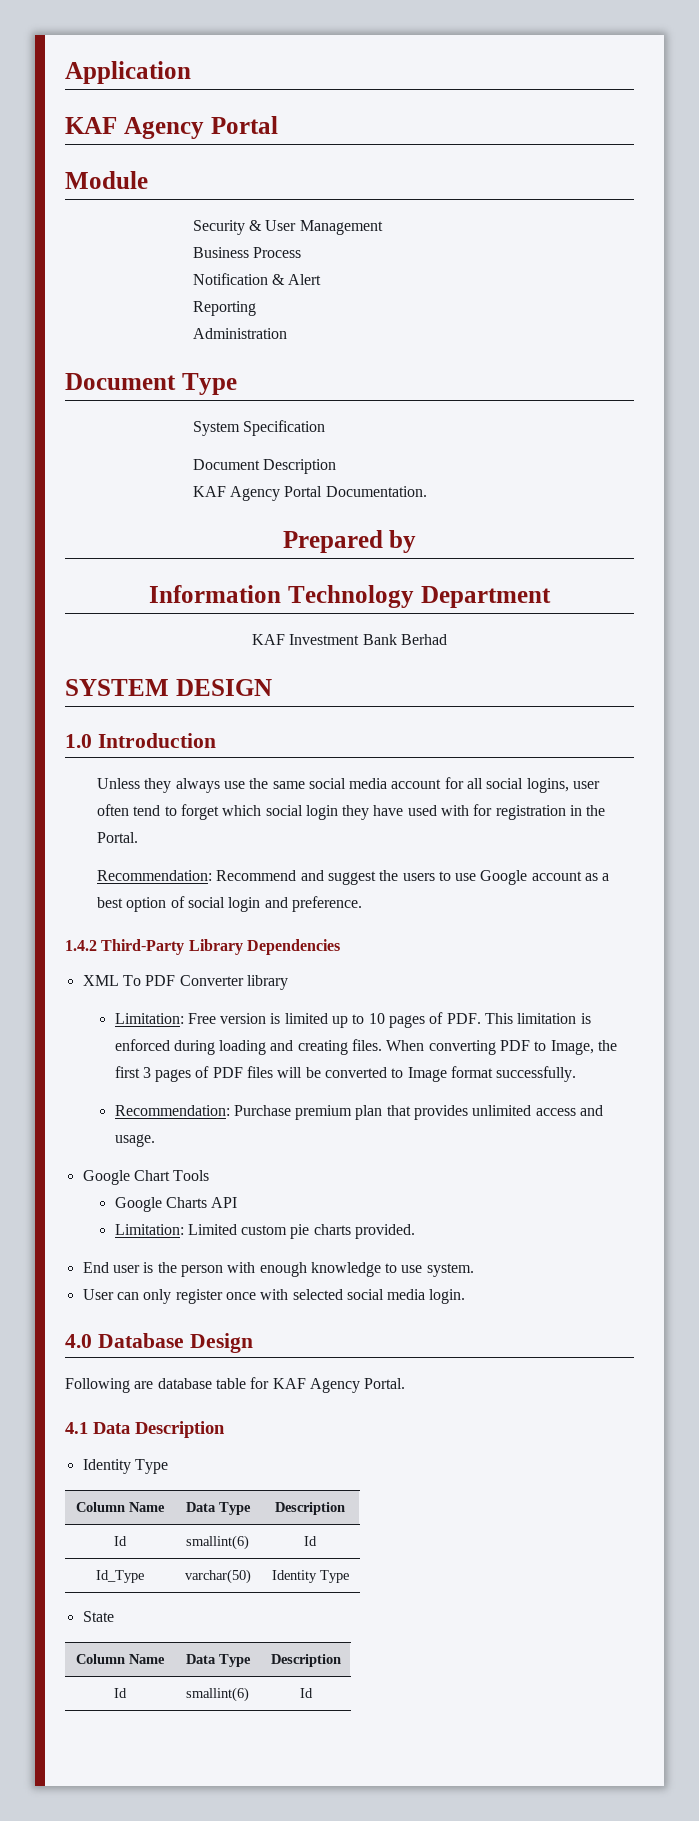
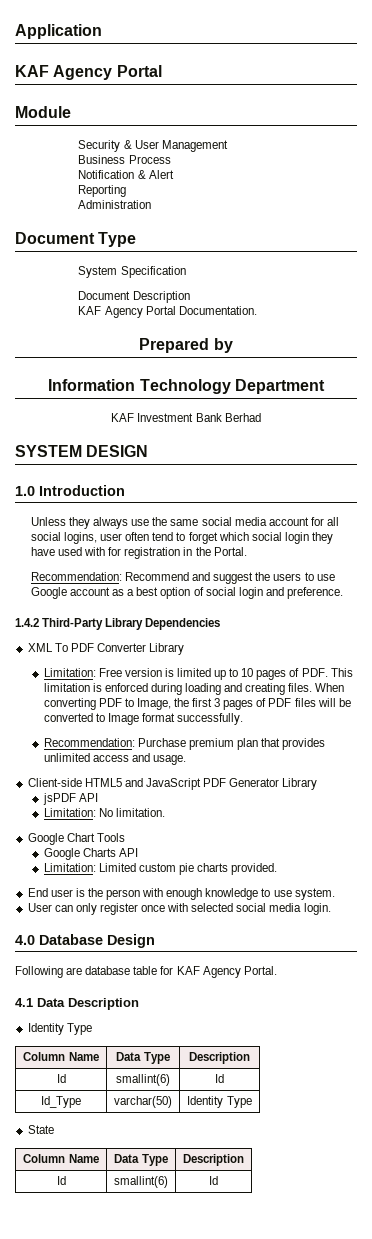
[246,975,288,990] library -> [149,643,185,655] Library
(155, 1140) none -> [27,778,318,790] [42,793,98,805] [43,808,165,817] // Client-side HTML5 and JavaScript PDF Generator Library // jsPDF API // Limitation: No limitation.

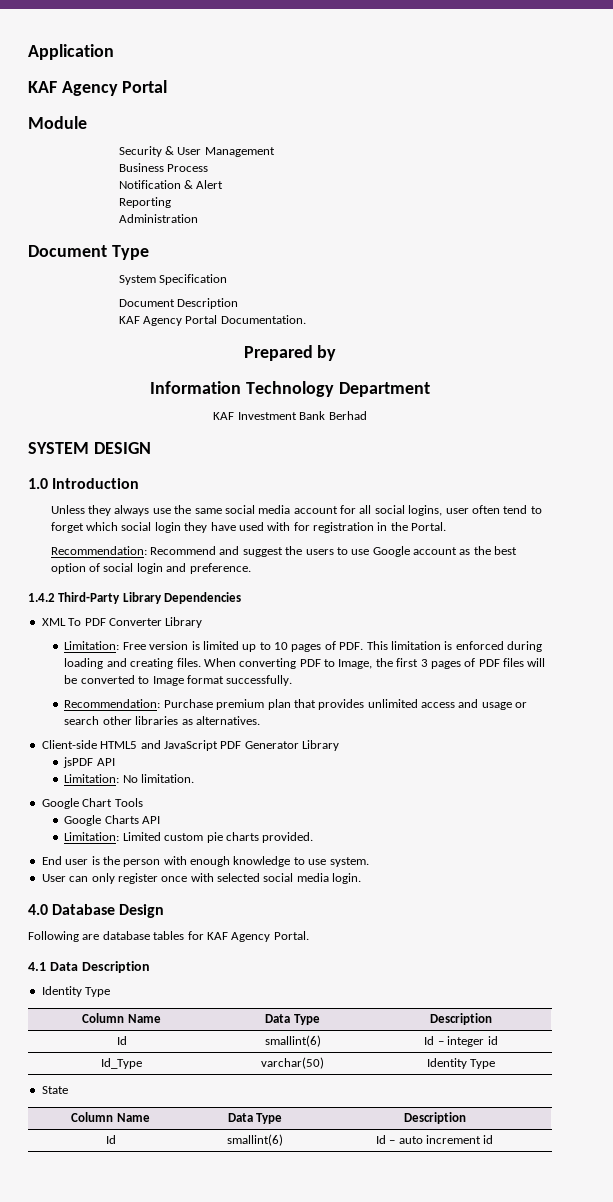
[127,589,135,596] a -> [473,546,491,555] the
[152,755,186,765] usage. -> [481,702,528,710] [64,716,260,725] usage or search other libraries as alternatives.
[133,966,158,975] table -> [153,931,185,940] tables
(224, 1078) none -> [437,1036,498,1047] – integer id
(218, 1180) none -> [389,1135,494,1144] – auto increment id

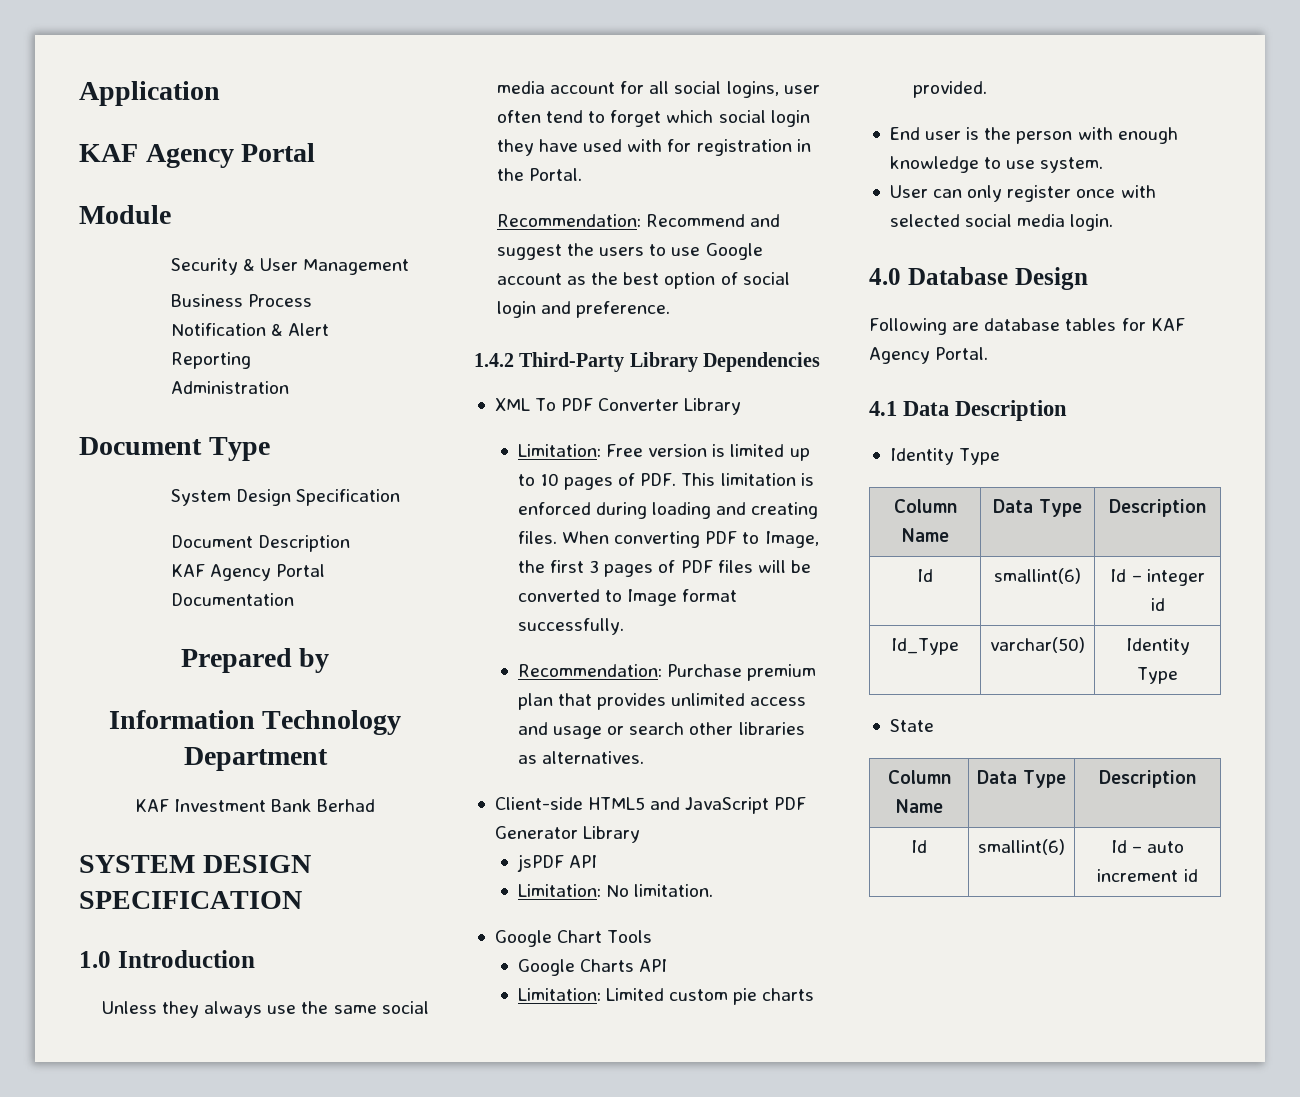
(156, 280) none -> [235,489,291,506] Design
[220,315,306,324] Documentation. -> [170,593,294,606] Documentation
(151, 448) none -> [79,891,302,909] SPECIFICATION

